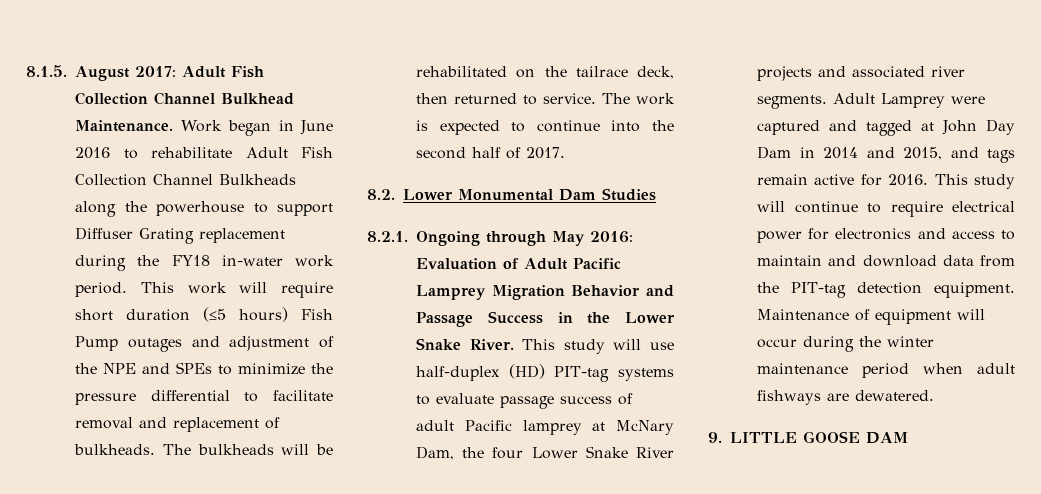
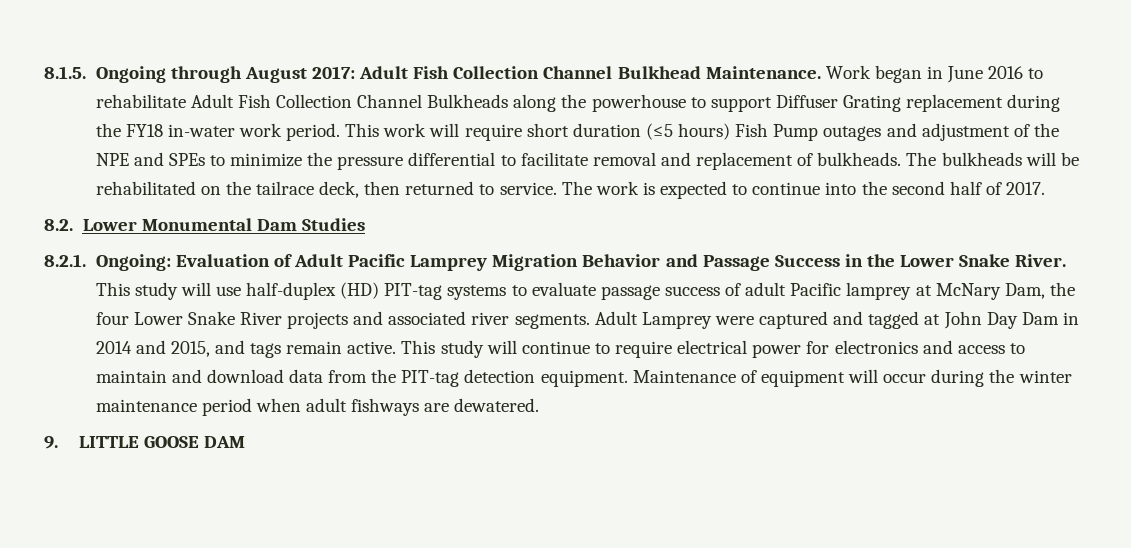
(67, 71) none -> [95,66,242,83] Ongoing through
[416,231,633,246] Ongoing through May 2016: -> [95,254,171,271] Ongoing:
[814,174,929,186] active for 2016. -> [347,341,397,354] active.

